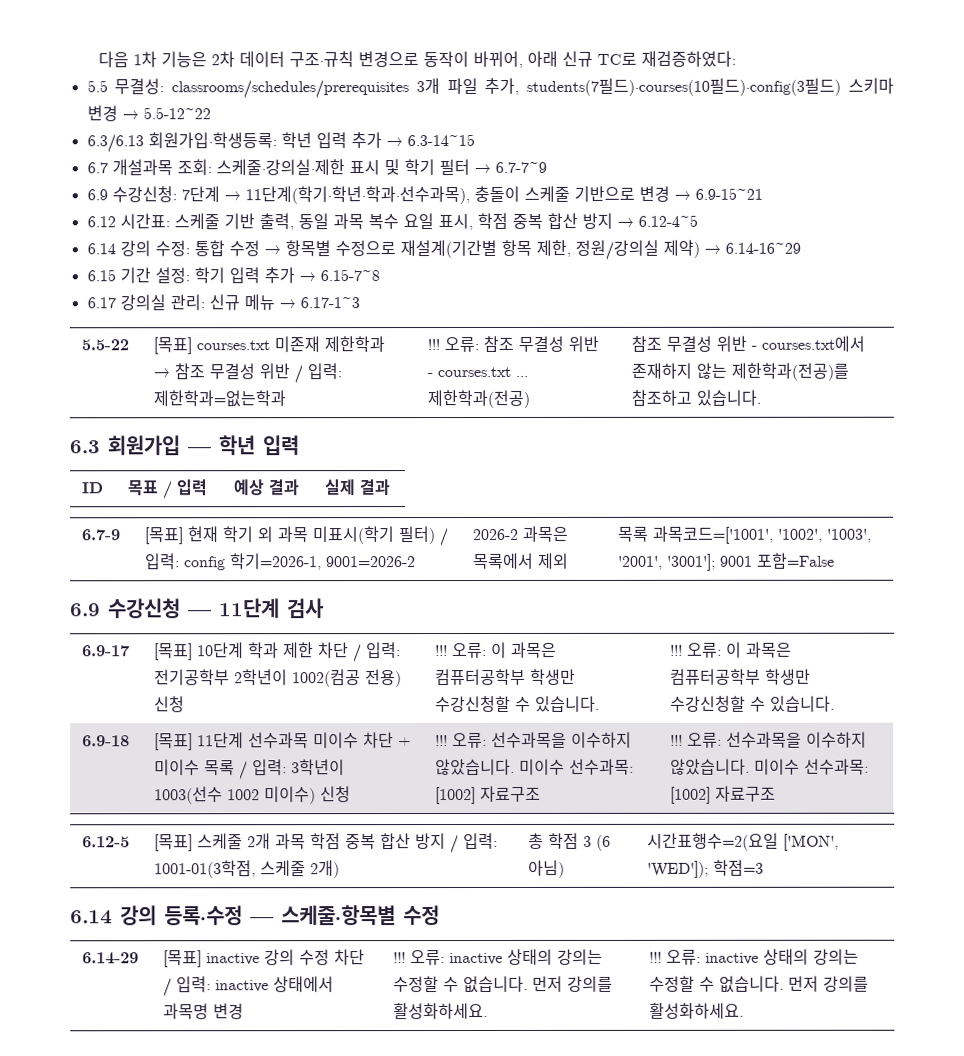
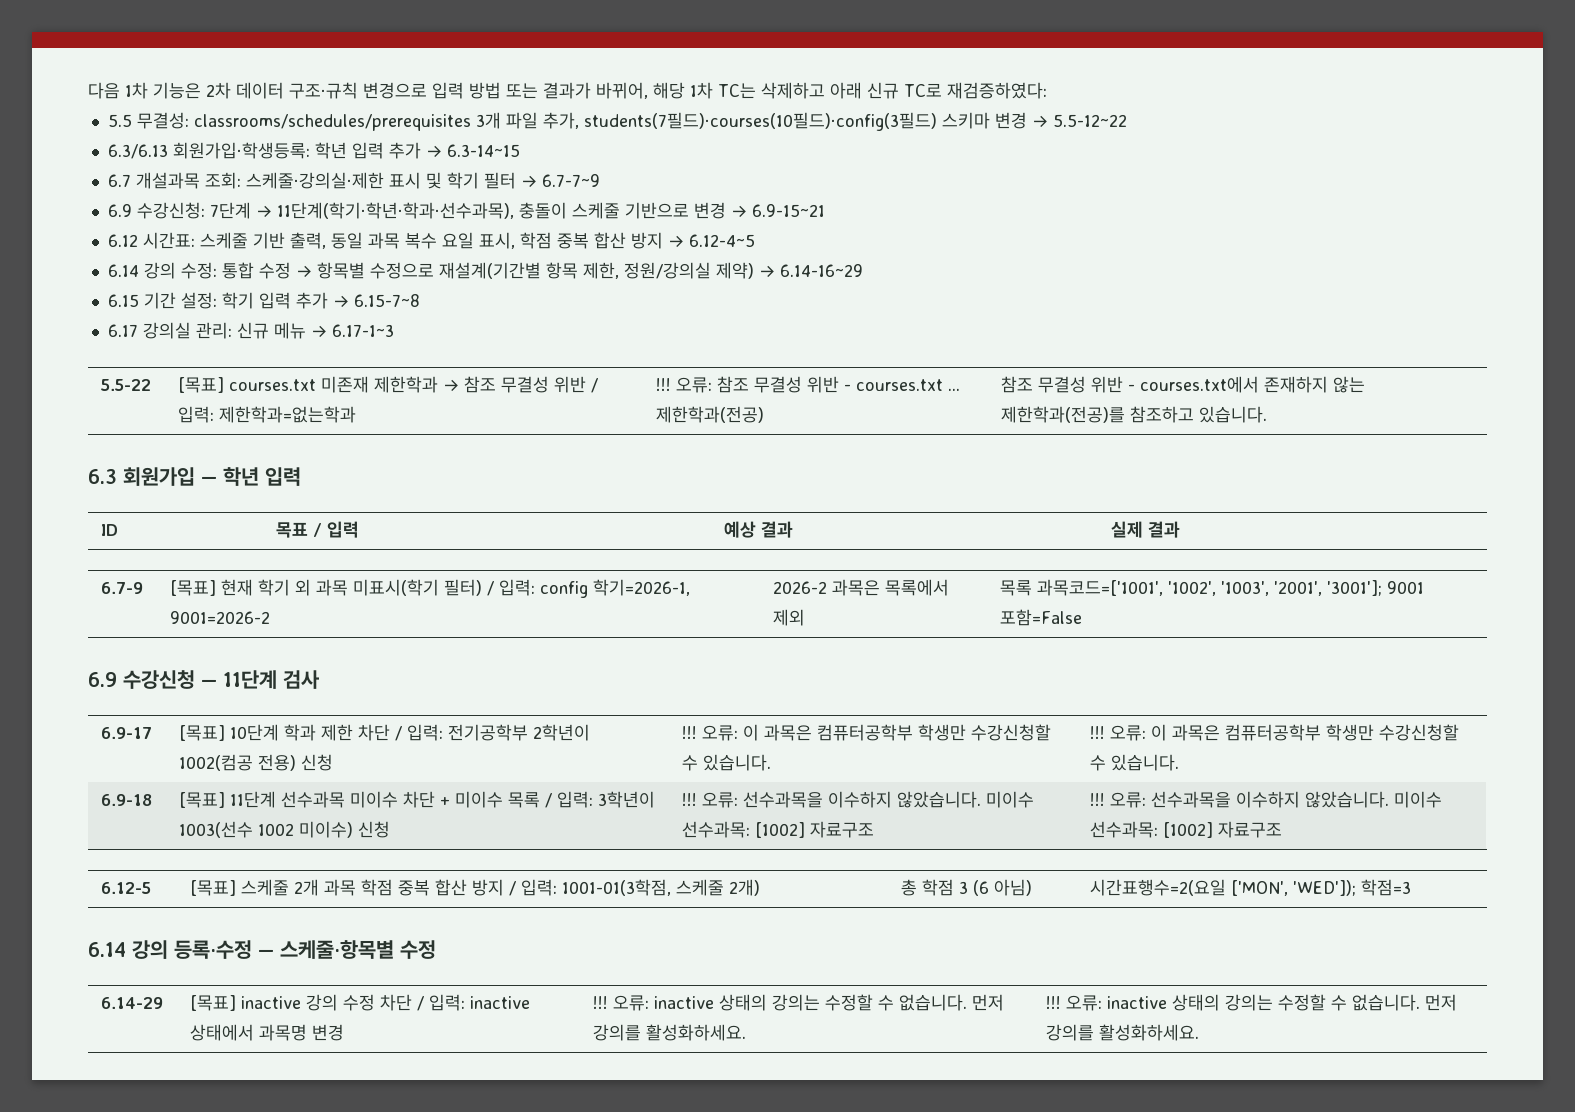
[423,50,524,69] 동작이 바뀌어, -> [432,82,825,99] 입력 방법 또는 결과가 바뀌어, 해당 1차 TC는 삭제하고

